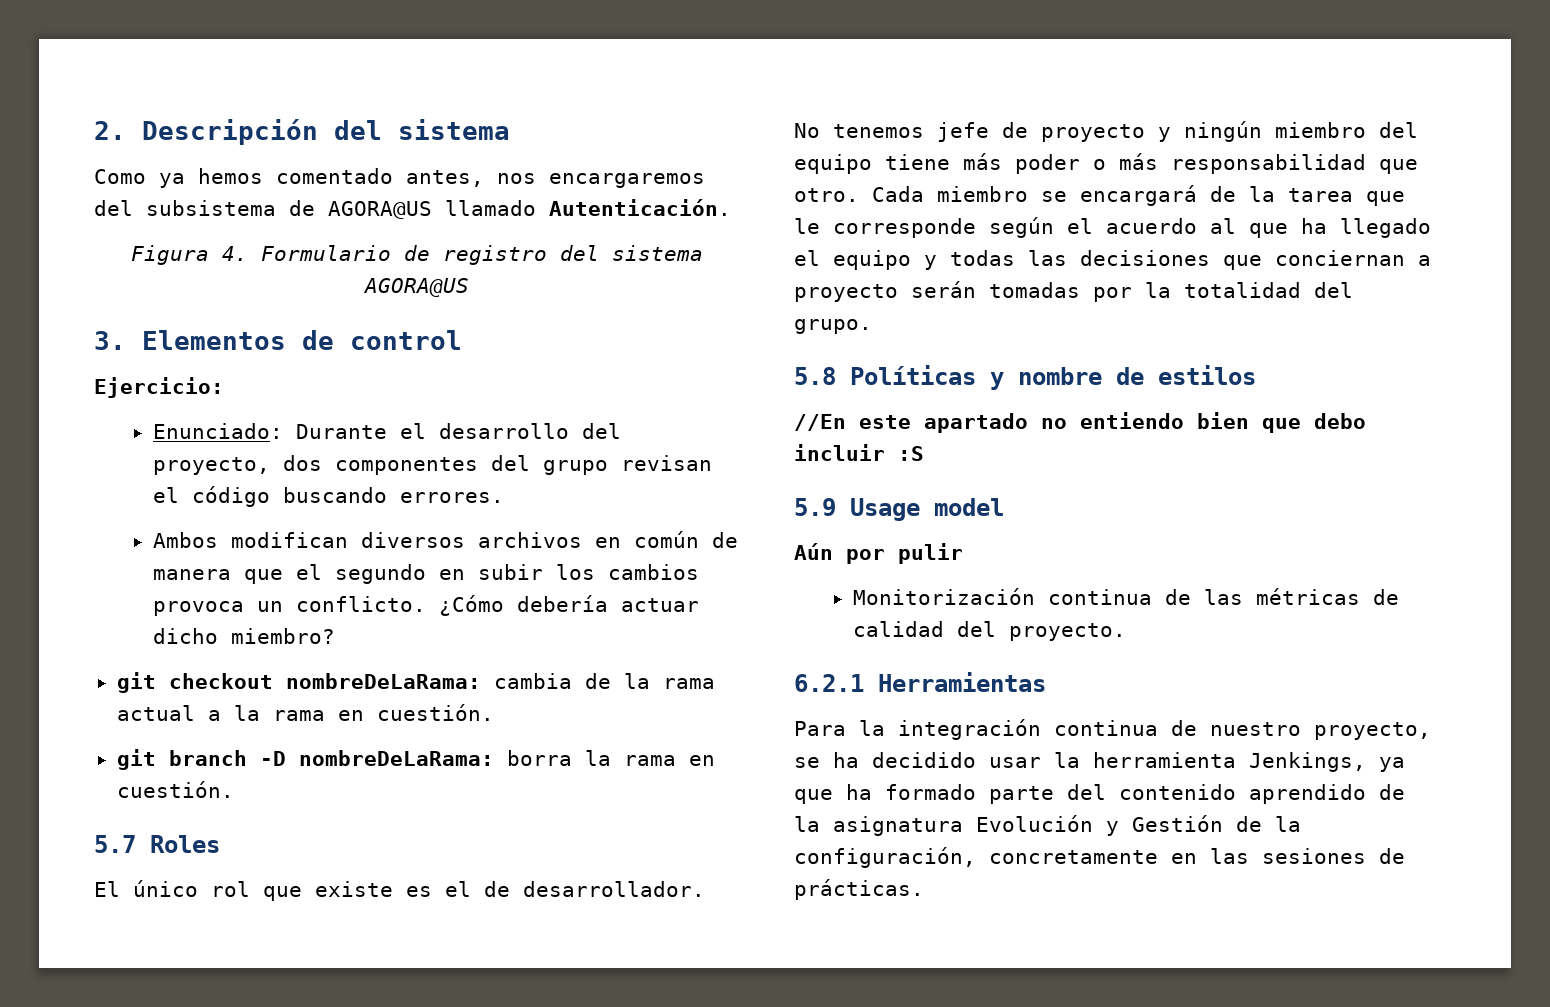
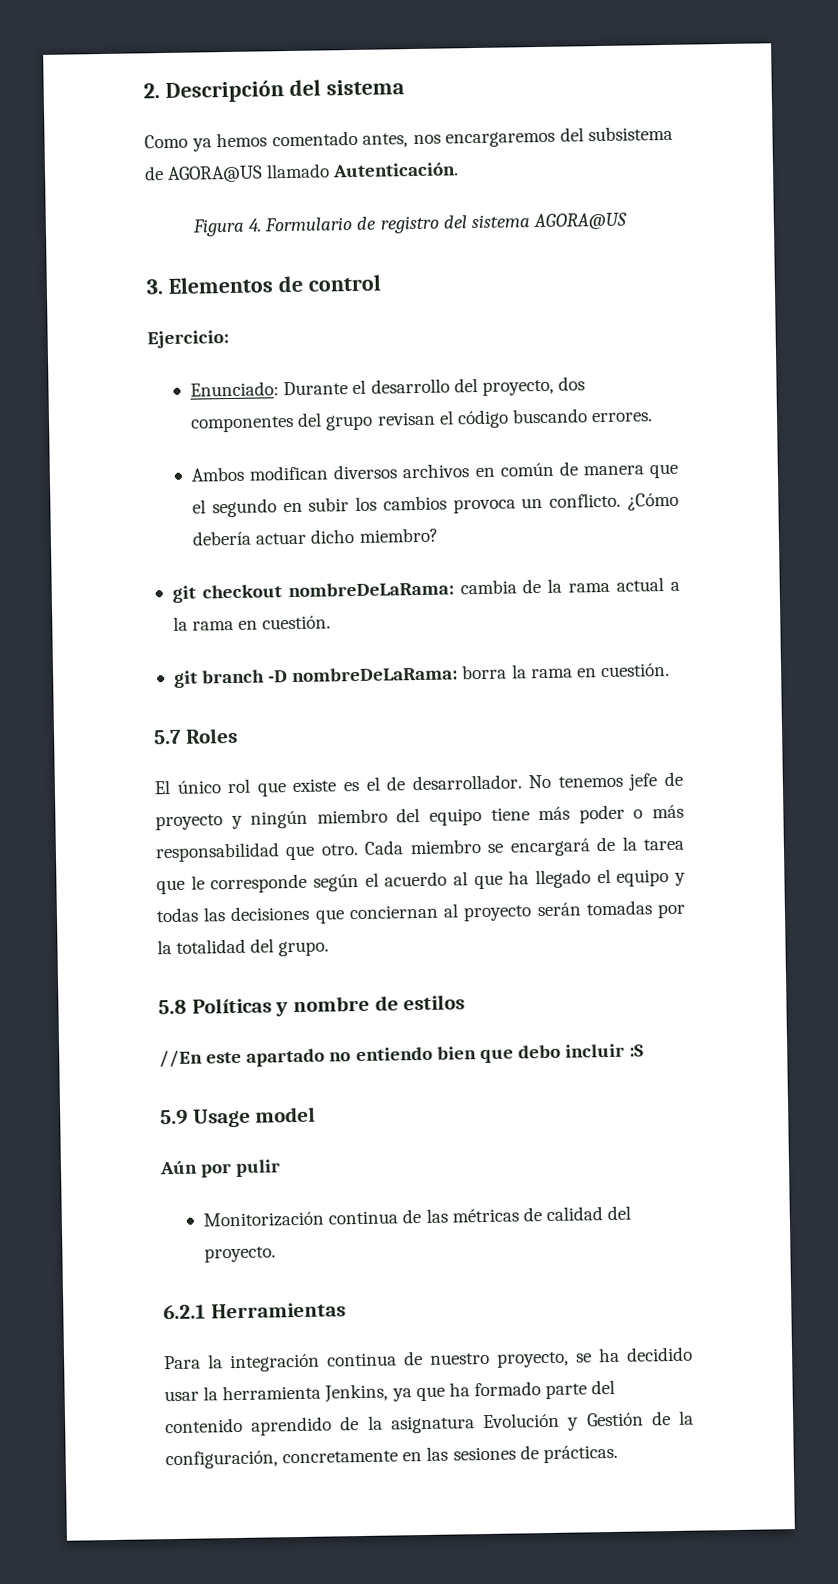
[1418,255,1431,266] a -> [443,903,460,918] al
[1249,752,1366,772] Jenkings, -> [324,1383,389,1403] Jenkins,

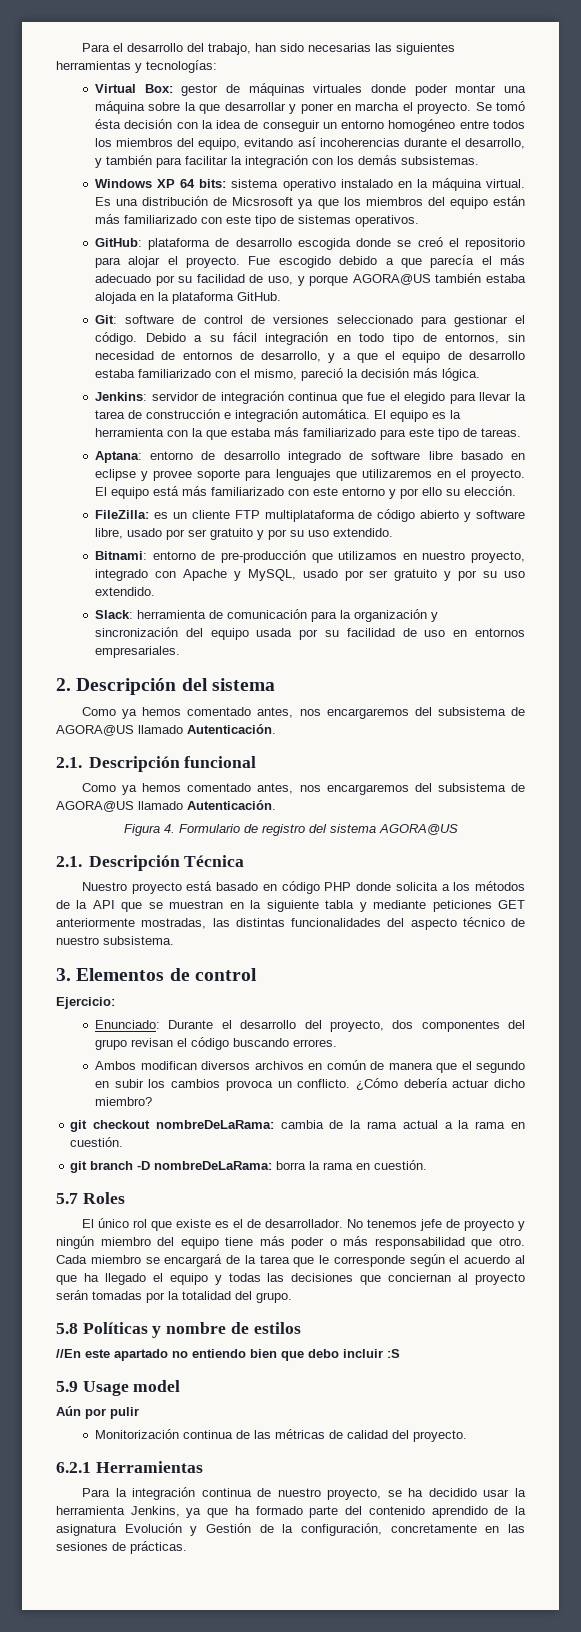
(143, 91) none -> [81,43,455,55] [56,60,217,73] [95,83,527,96] [95,101,525,114] [95,119,525,132] [95,137,525,150] [95,155,480,168] [95,178,525,191] [95,196,525,209] [95,214,420,227] [95,237,526,250] [95,255,526,268] [95,273,526,286] [95,292,282,304] [95,315,525,327] [95,332,525,345] [95,351,525,363] [95,368,481,381] [95,391,526,404] [95,409,462,422] [95,427,522,440] [95,451,526,463] [95,469,525,481] [95,486,517,499] [95,509,526,522] [95,528,394,540] [95,550,525,563] [95,569,525,581] [95,587,156,596] [95,609,439,622] [95,627,525,640] [95,646,181,658] Para el desarrollo del trabajo, han sido necesarias las siguientes herramientas y tecnologías: // Virtual Box: gestor de máquinas virtuales donde poder montar una máquina sobre la que desarrollar y poner en marcha el proyecto. Se tomó ésta decisión con la idea de conseguir un entorno homogéneo entre todos los miembros del equipo, evitando así incoherencias durante el desarrollo, y también para facilitar la integración con los demás subsistemas. // Windows XP 64 bits: sistema operativo instalado en la máquina virtual. Es una distribución de Micsrosoft ya que los miembros del equipo están más familiarizado con este tipo de sistemas operativos. // GitHub: plataforma de desarrollo escogida donde se creó el repositorio para alojar el proyecto. Fue escogido debido a que parecía el más adecuado por su facilidad de uso, y porque AGORA@US también estaba alojada en la plataforma GitHub. // Git: software de control de versiones seleccionado para gestionar el código. Debido a su fácil integración en todo tipo de entornos, sin necesidad de entornos de desarrollo, y a que el equipo de desarrollo estaba familiarizado con el mismo, pareció la decisión más lógica. // Jenkins: servidor de integración continua que fue el elegido para llevar la tarea de construcción e integración automática. El equipo es la herramienta con la que estaba más familiarizado para este tipo de tareas. // Aptana: entorno de desarrollo integrado de software libre basado en eclipse y provee soporte para lenguajes que utilizaremos en el proyecto. El equipo está más familiarizado con este entorno y por ello su elección. // FileZilla: es un cliente FTP multiplataforma de código abierto y software libre, usado por ser gratuito y por su uso extendido. // Bitnami: entorno de pre-producción que utilizamos en nuestro proyecto, integrado con Apache y MySQL, usado por ser gratuito y por su uso extendido. // Slack: herramienta de comunicación para la organización y sincronización del equipo usada por su facilidad de uso en entornos empresariales. //
(460, 170) none -> [56,756,257,772] [81,783,525,795] [56,800,276,812] // 2.1. Descripción funcional // Como ya hemos comentado antes, nos encargaremos del subsistema de AGORA@US llamado Autenticación.
(627, 221) none -> [56,855,245,871] [81,881,525,894] [56,900,525,912] [56,917,525,930] [56,936,174,945] // 2.1. Descripción Técnica // Nuestro proyecto está basado en código PHP donde solicita a los métodos de la API que se muestran en la siguiente tabla y mediante peticiones GET anteriormente mostradas, las distintas funcionalidades del aspecto técnico de nuestro subsistema.

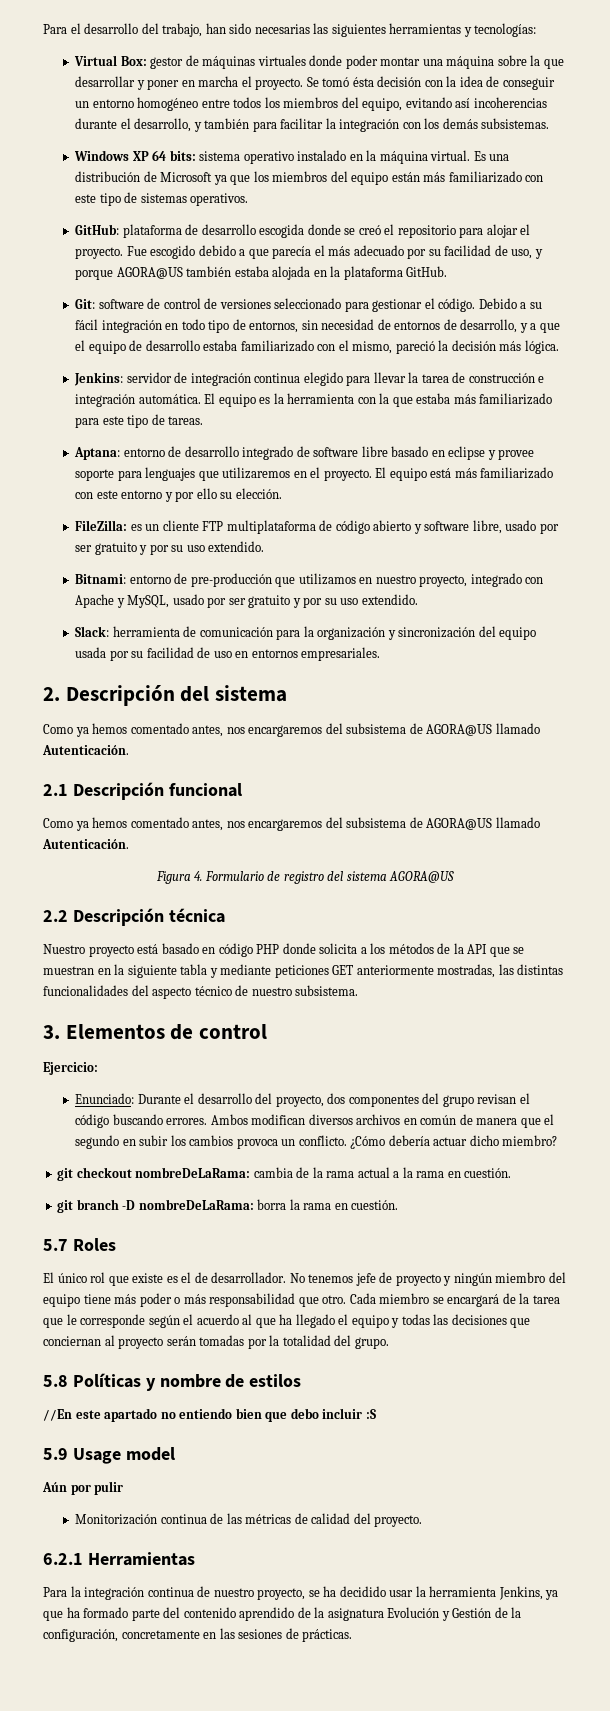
[232,197,294,206] Micsrosoft -> [160,172,213,182] Microsoft
[341,392,400,404] que fue el -> (301, 378) none
[56,757,82,768] 2.1. -> [43,784,68,796] 2.1
[56,855,245,871] 2.1. Descripción Técnica -> [43,908,225,926] 2.2 Descripción técnica
(338, 1043) // -> (208, 1121) none

